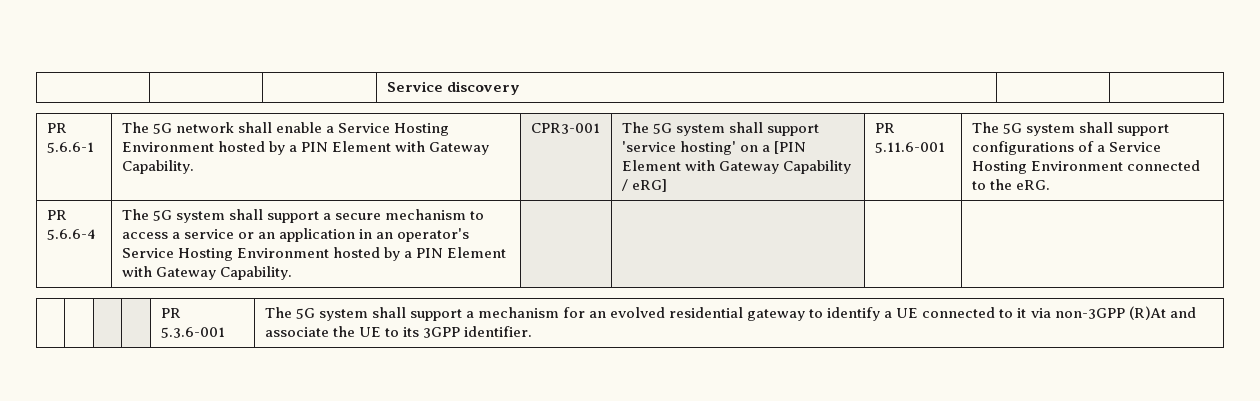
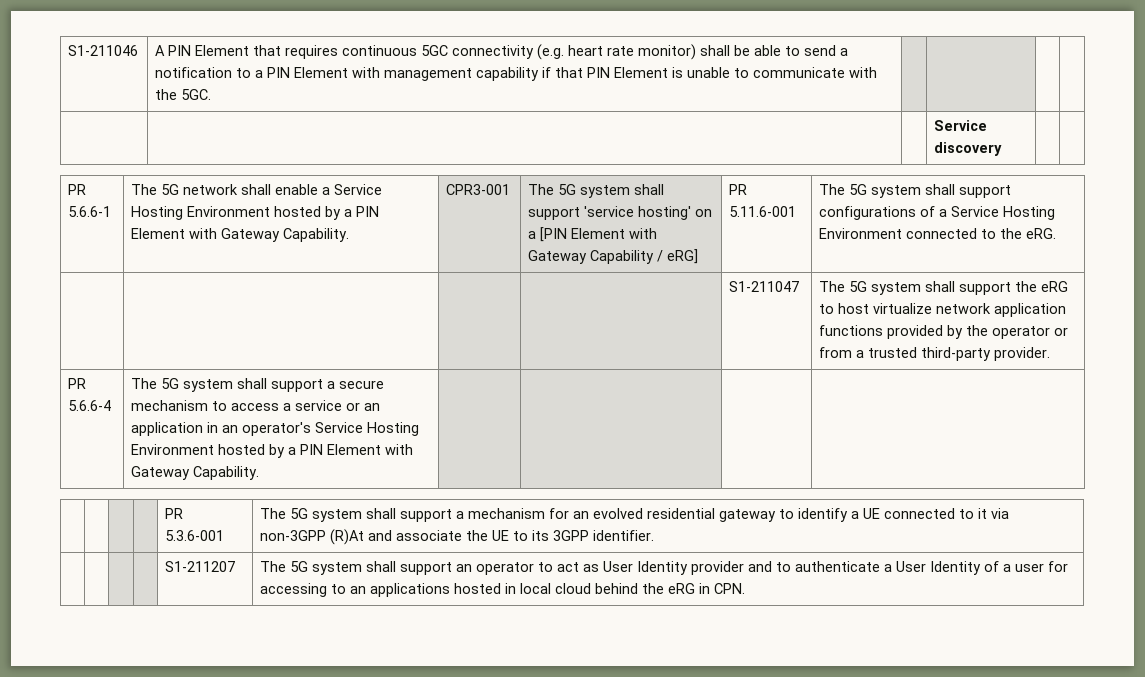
(386, 86) none -> [68,45,139,56] [155,44,849,60] [155,67,878,81] [155,89,212,100] S1-211046 | A PIN Element that requires continuous 5GC connectivity (e.g. heart rate monitor) shall be able to send a notification to a PIN Element with management capability if that PIN Element is unable to communicate with the 5GC. | | | | //
(1050, 185) none -> [729,281,800,292] [819,281,1069,295] [819,303,1067,317] [819,325,1069,339] [819,347,1051,361] // | | | | S1-211047 | The 5G system shall support the eRG to host virtualize network application functions provided by the operator or from a trusted third-party provider.
(532, 331) none -> [165,561,236,572] [260,561,1069,575] [260,583,746,597] // | | | | S1-211207 | The 5G system shall support an operator to act as User Identity provider and to authenticate a User Identity of a user for accessing to an applications hosted in local cloud behind the eRG in CPN.

